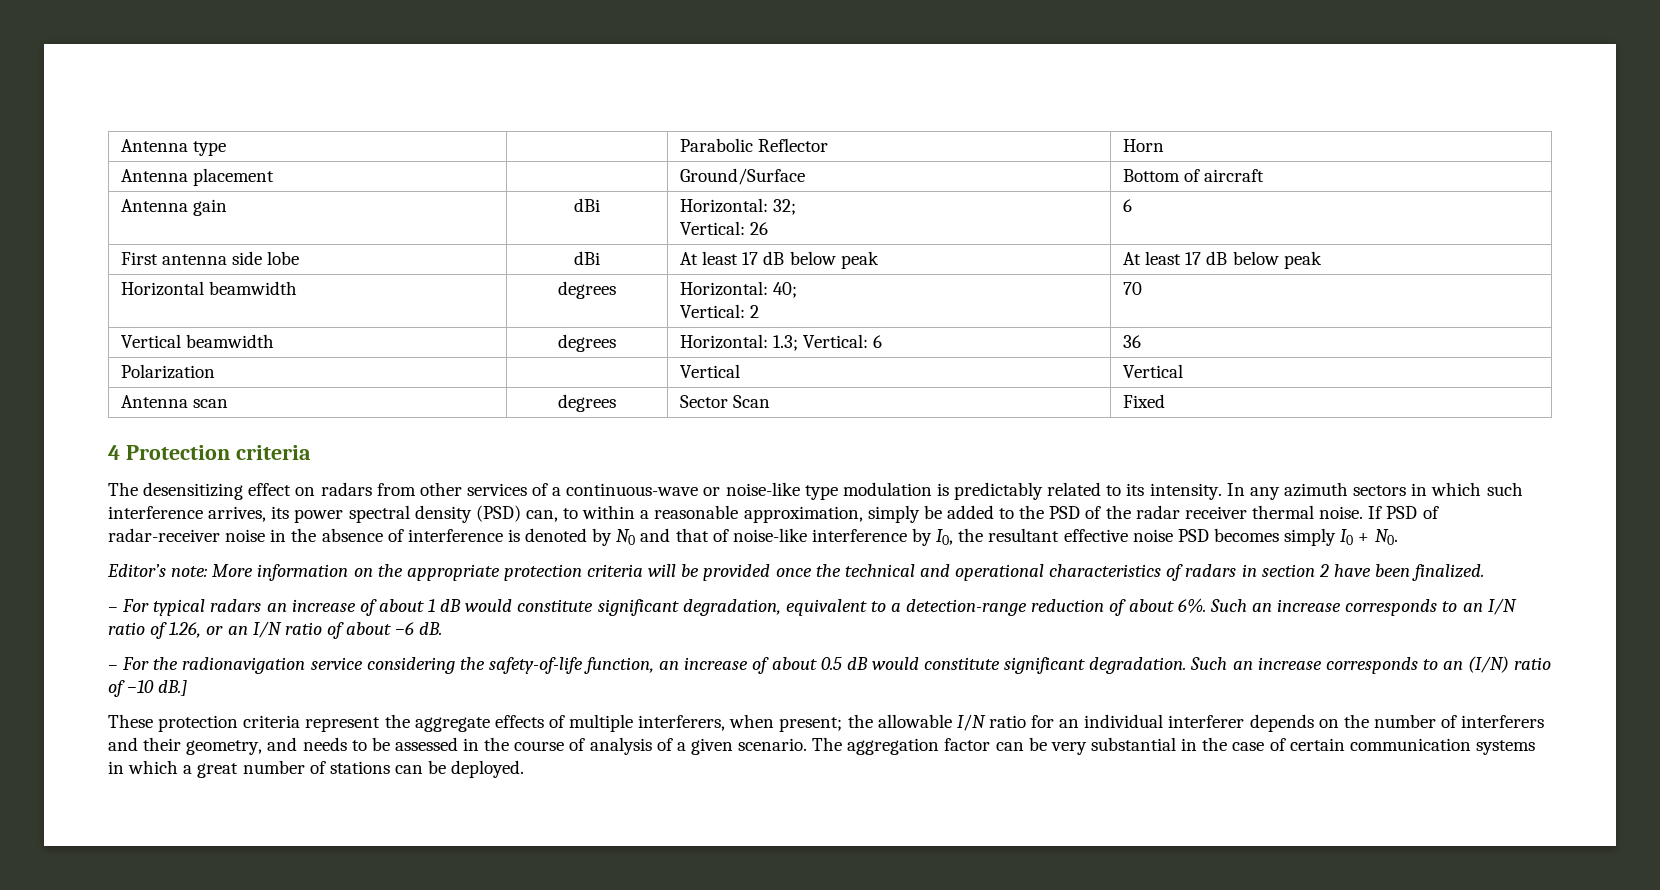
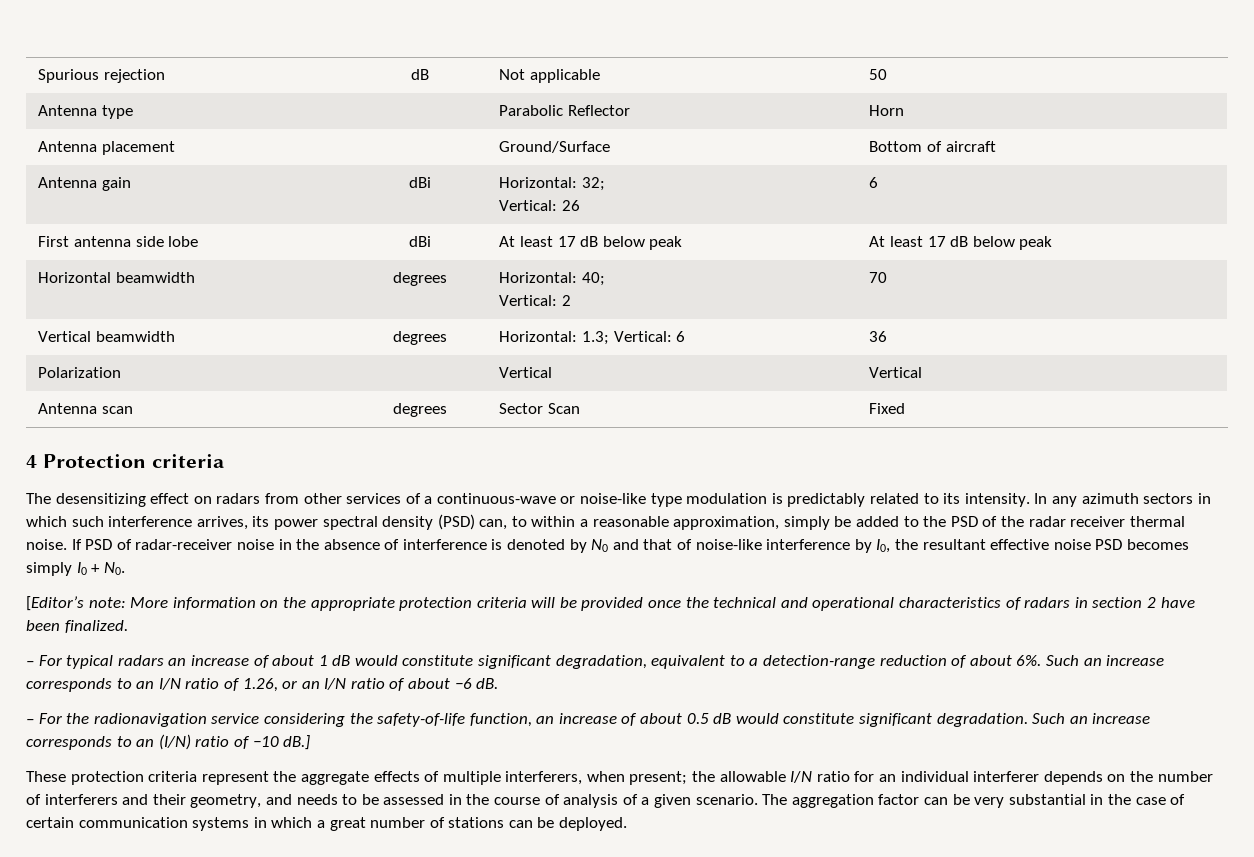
(120, 145) none -> [38,69,165,83] [410,69,429,80] [499,69,600,83] [869,69,888,80] Spurious rejection | dB | Not applicable | 50 //
[107,564,166,577] Editor’s -> [26,596,84,611] [Editor’s

